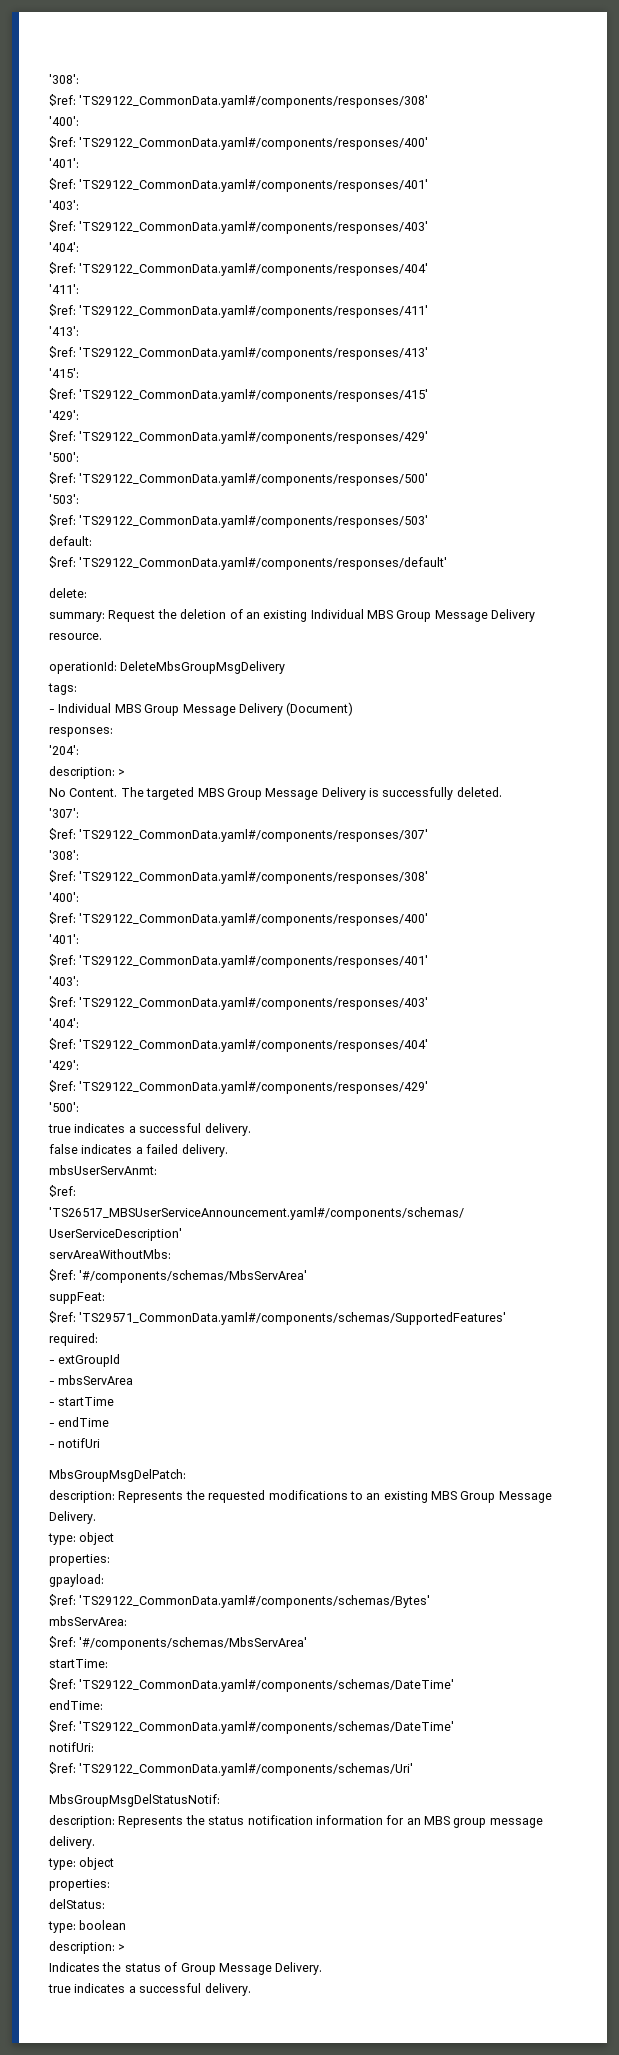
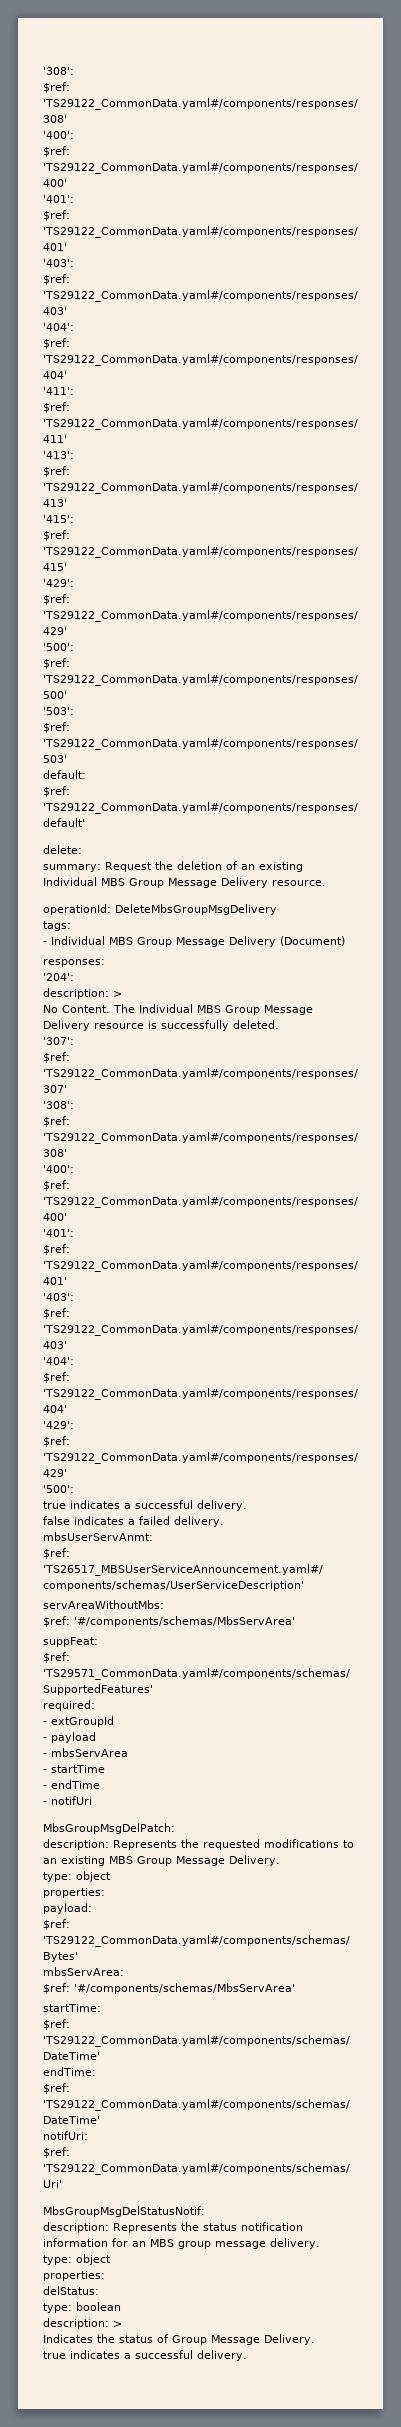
[146,787,366,800] targeted MBS Group Message Delivery -> [139,1004,313,1015] [43,1020,144,1031] Individual MBS Group Message Delivery resource
(121, 1360) none -> [43,1732,96,1743] // - payload
[49,1574,104,1587] gpayload: -> [43,1903,92,1914] payload:

